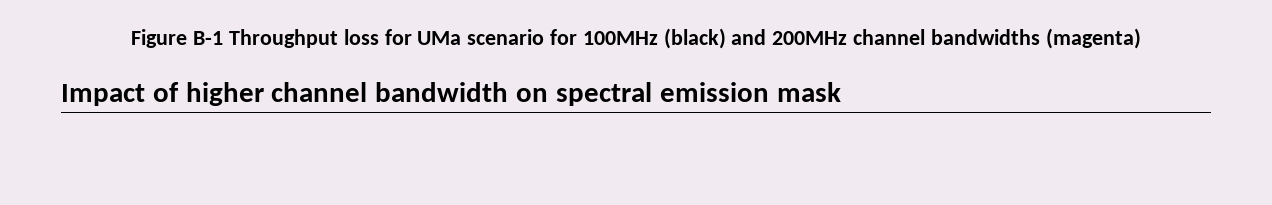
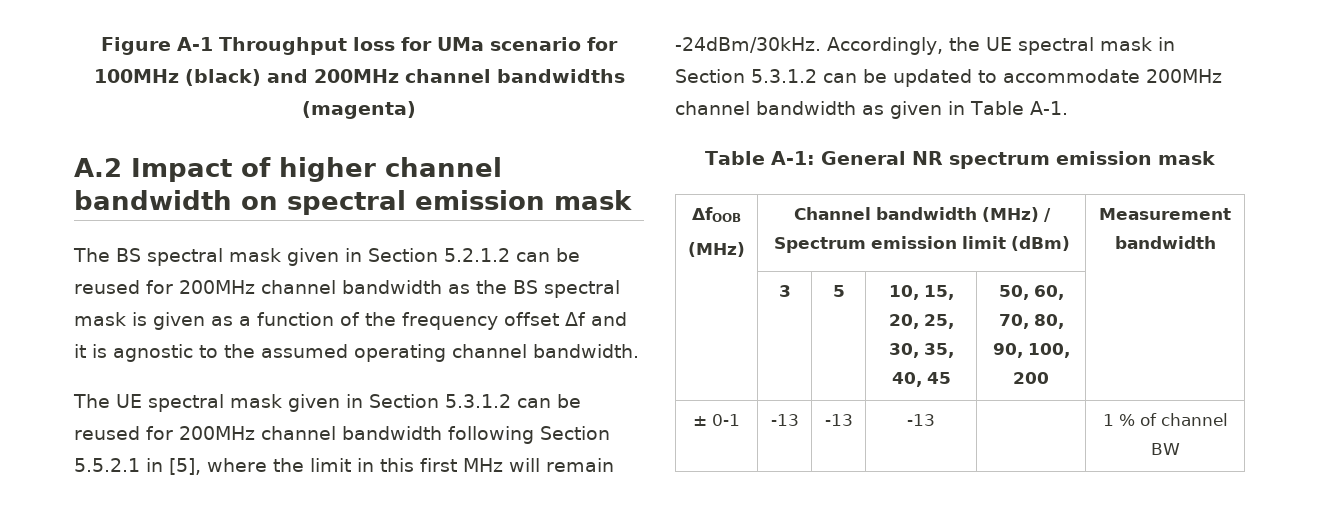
[193,31,224,45] B-1 -> [177,37,213,51] A-1
(1141, 38) none -> [74,158,122,177] A.2
(841, 92) none -> [73,248,580,266] [74,280,620,298] [74,312,627,330] [74,344,639,362] [73,394,581,412] [74,426,610,444] [74,458,614,475] [675,37,1175,55] [675,69,1222,87] [675,101,1068,119] [705,151,1215,169] [692,207,741,222] [688,242,745,257] [793,207,1051,222] [773,236,1070,253] [1099,208,1231,220] [1114,236,1216,249] [778,285,791,297] [832,285,845,297] [888,285,954,300] [888,314,954,329] [888,343,954,358] [891,372,951,387] [998,285,1064,300] [998,314,1064,329] [992,343,1070,358] [1013,372,1049,384] [693,414,740,426] [770,414,799,426] [824,414,853,426] [907,414,935,426] [1102,413,1228,426] [1150,443,1180,455] // The BS spectral mask given in Section 5.2.1.2 can be reused for 200MHz channel bandwidth as the BS spectral mask is given as a function of the frequency offset Δf and it is agnostic to the assumed operating channel bandwidth. // The UE spectral mask given in Section 5.3.1.2 can be reused for 200MHz channel bandwidth following Section 5.5.2.1 in [5], where the limit in this first MHz will remain -24dBm/30kHz. Accordingly, the UE spectral mask in Section 5.3.1.2 can be updated to accommodate 200MHz channel bandwidth as given in Table A-1. // Table A-1: General NR spectrum emission mask // ΔfOOB // (MHz) | Channel bandwidth (MHz) / Spectrum emission limit (dBm) | Measurement bandwidth // | 3 | 5 | 10, 15, 20, 25, 30, 35, 40, 45 | 50, 60, 70, 80, 90, 100, 200 | // ± 0-1 | -13 | -13 | -13 | | 1 % of channel BW

